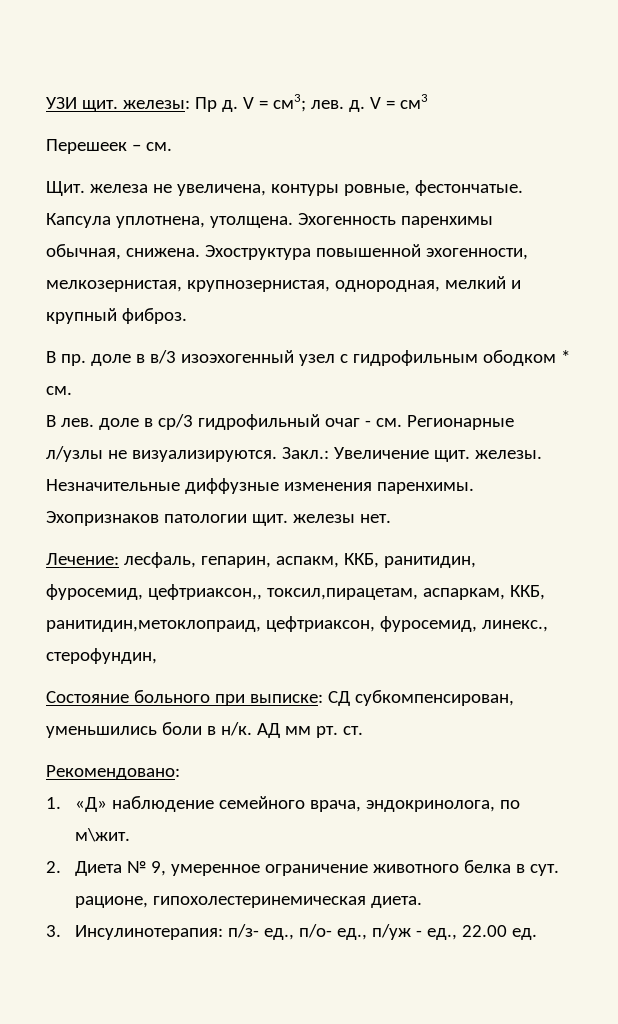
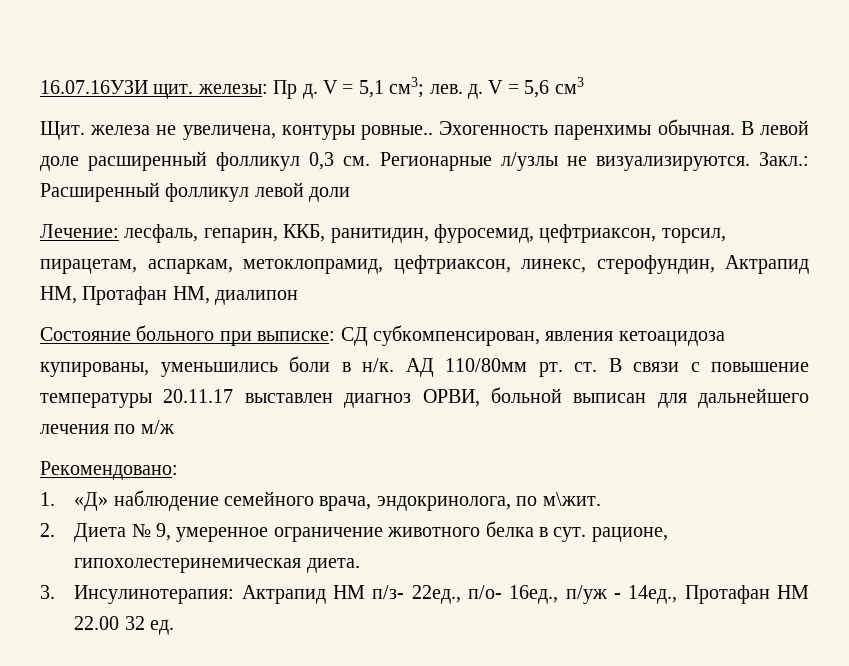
[46,97,77,109] УЗИ -> [40,80,148,94] 16.07.16УЗИ
(268, 104) none -> [358,80,384,98] 5,1
(395, 104) none -> [524,80,550,98] 5,6
[46,139,172,154] // Перешеек – см. -> (584, 85) none
[343,180,523,196] [46,213,493,228] [46,244,528,260] [46,276,521,292] [46,308,187,324] [46,350,570,366] [46,386,72,395] [46,414,371,430] ровные, фестончатые. Капсула уплотнена, утолщена. Эхогенность паренхимы обычная, снижена. Эхоструктура повышенной эхогенности, мелкозернистая, крупнозернистая, однородная, мелкий и крупный фиброз. // В пр. доле в в/3 изоэхогенный узел с гидрофильным ободком * см. // В лев. доле в ср/3 гидрофильный очаг - -> [360,119,810,140] [40,151,335,171] ровные.. Эхогенность паренхимы обычная. В левой доле расширенный фолликул 0,3
[333,447,542,462] [46,478,474,494] [46,511,391,526] Увеличение щит. железы. Незначительные диффузные изменения паренхимы. Эхопризнаков патологии щит. железы нет. -> [40,182,351,202] Расширенный фолликул левой доли
[275,556,339,568] аспакм, -> (278, 235) none
[147,584,545,600] [46,616,548,632] [46,648,157,664] цефтриаксон,, токсил,пирацетам, аспаркам, ККБ, ранитидин,метоклопраид, цефтриаксон, фуросемид, линекс., стерофундин, -> [539,224,726,243] [40,255,809,274] [40,286,299,305] цефтриаксон, торсил, пирацетам, аспаркам, метоклопрамид, цефтриаксон, линекс, стерофундин, Актрапид НМ, Протафан НМ, диалипон
(514, 698) none -> [545,331,725,346] [40,362,149,377] явления кетоацидоза купированы,
[284,726,311,735] мм -> [445,358,527,372] 110/80мм
(363, 730) none -> [608,358,809,372] [40,387,809,408] [40,420,174,434] В связи с повышение температуры 20.11.17 выставлен диагноз ОРВИ, больной выписан для дальнейшего лечения по м/ж
[227,924,507,940] п/з- ед., п/о- ед., п/уж - ед., 22.00 -> [241,585,810,604] [74,616,145,630] Актрапид НМ п/з- 22ед., п/о- 16ед., п/уж - 14ед., Протафан НМ 22.00 32

